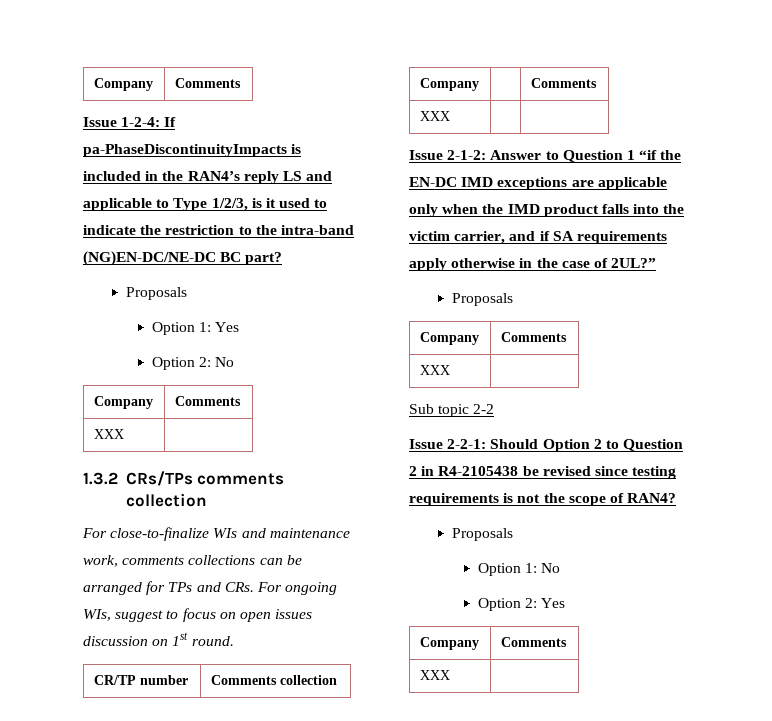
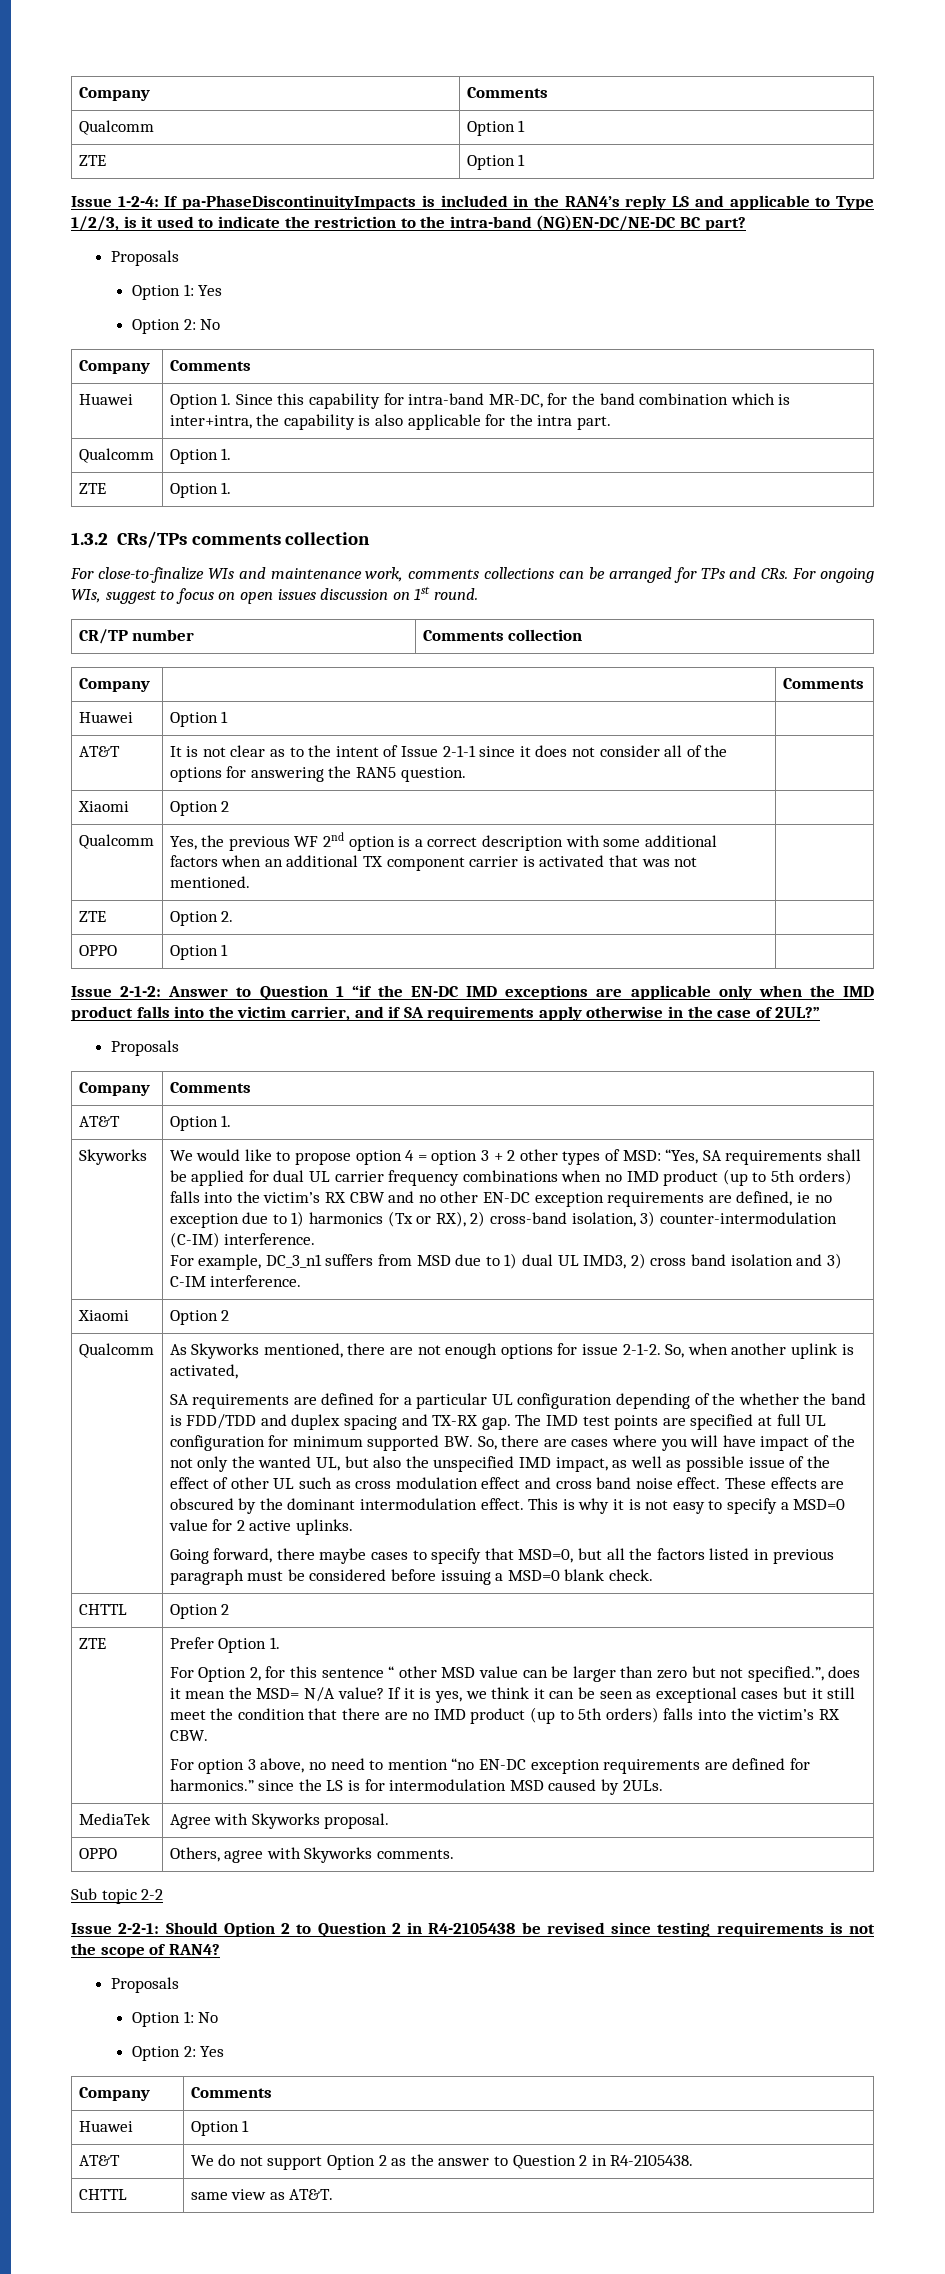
[93,78,153,91] [174,78,241,88] Company | Comments -> [78,87,150,101] [466,87,548,98] [78,120,154,135] [466,120,526,136] [78,155,106,166] [466,154,526,170] Company | Comments // Qualcomm | Option 1 // ZTE | Option 1
[93,429,124,439] XXX | -> [78,394,133,405] [169,393,791,409] [169,414,612,430] [78,448,154,463] [169,448,232,464] [78,483,106,494] [169,482,232,498] Huawei | Option 1. Since this capability for intra-band MR-DC, for the band combination which is inter+intra, the capability is also applicable for the intra part. // Qualcomm | Option 1. // ZTE | Option 1.
[419,111,450,121] XXX | -> [78,712,133,723] [169,711,229,727] [78,746,120,757] [169,745,728,757] [169,766,466,782] [77,801,129,812] [169,801,230,816] [78,834,154,849] [169,832,717,851] [169,855,698,871] [169,876,250,888] [78,911,106,922] [169,911,234,926] [78,945,117,956] [169,944,229,960] Huawei | Option 1 | // AT&T | It is not clear as to the intent of Issue 2-1-1 since it does not consider all of the options for answering the RAN5 question. | // Xiaomi | Option 2 | // Qualcomm | Yes, the previous WF 2nd option is a correct description with some additional factors when an additional TX component carrier is activated that was not mentioned. | // ZTE | Option 2. | // OPPO | Option 1
[419,365,450,375] XXX | -> [78,1116,120,1127] [169,1115,232,1131] [78,1149,147,1165] [169,1149,861,1165] [169,1169,852,1186] [169,1191,832,1207] [169,1211,837,1228] [169,1232,316,1248] [169,1253,842,1270] [169,1275,302,1287] [77,1310,129,1321] [169,1310,230,1325] [78,1343,154,1358] [169,1343,854,1359] [169,1364,238,1379] [169,1393,866,1409] [169,1414,827,1430] [169,1435,855,1451] [169,1456,830,1472] [169,1477,845,1489] [169,1498,846,1514] [168,1519,354,1535] [169,1548,834,1564] [169,1569,654,1585] [78,1604,127,1615] [169,1604,230,1619] [78,1638,106,1649] [169,1637,280,1653] [169,1666,861,1682] [169,1687,856,1703] [169,1707,840,1724] [169,1730,208,1741] [169,1758,810,1774] [169,1779,663,1795] [78,1813,150,1825] [169,1813,390,1829] [78,1848,117,1859] [169,1847,455,1863] AT&T | Option 1. // Skyworks | We would like to propose option 4 = option 3 + 2 other types of MSD: “Yes, SA requirements shall be applied for dual UL carrier frequency combinations when no IMD product (up to 5th orders) falls into the victim’s RX CBW and no other EN-DC exception requirements are defined, ie no exception due to 1) harmonics (Tx or RX), 2) cross-band isolation, 3) counter-intermodulation (C-IM) interference. // For example, DC_3_n1 suffers from MSD due to 1) dual UL IMD3, 2) cross band isolation and 3) C-IM interference. // Xiaomi | Option 2 // Qualcomm | As Skyworks mentioned, there are not enough options for issue 2-1-2. So, when another uplink is activated, // SA requirements are defined for a particular UL configuration depending of the whether the band is FDD/TDD and duplex spacing and TX-RX gap. The IMD test points are specified at full UL configuration for minimum supported BW. So, there are cases where you will have impact of the not only the wanted UL, but also the unspecified IMD impact, as well as possible issue of the effect of other UL such as cross modulation effect and cross band noise effect. These effects are obscured by the dominant intermodulation effect. This is why it is not easy to specify a MSD=0 value for 2 active uplinks. // Going forward, there maybe cases to specify that MSD=0, but all the factors listed in previous paragraph must be considered before issuing a MSD=0 blank check. // CHTTL | Option 2 // ZTE | Prefer Option 1. // For Option 2, for this sentence “ other MSD value can be larger than zero but not specified.”, does it mean the MSD= N/A value? If it is yes, we think it can be seen as exceptional cases but it still meet the condition that there are no IMD product (up to 5th orders) falls into the victim’s RX CBW. // For option 3 above, no need to mention “no EN-DC exception requirements are defined for harmonics.” since the LS is for intermodulation MSD caused by 2ULs. // MediaTek | Agree with Skyworks proposal. // OPPO | Others, agree with Skyworks comments.
[419,670,450,680] XXX | -> [78,2121,133,2132] [190,2120,250,2136] [78,2155,120,2166] [190,2154,694,2170] [78,2189,127,2200] [190,2189,334,2200] Huawei | Option 1 // AT&T | We do not support Option 2 as the answer to Question 2 in R4-2105438. // CHTTL | same view as AT&T.

